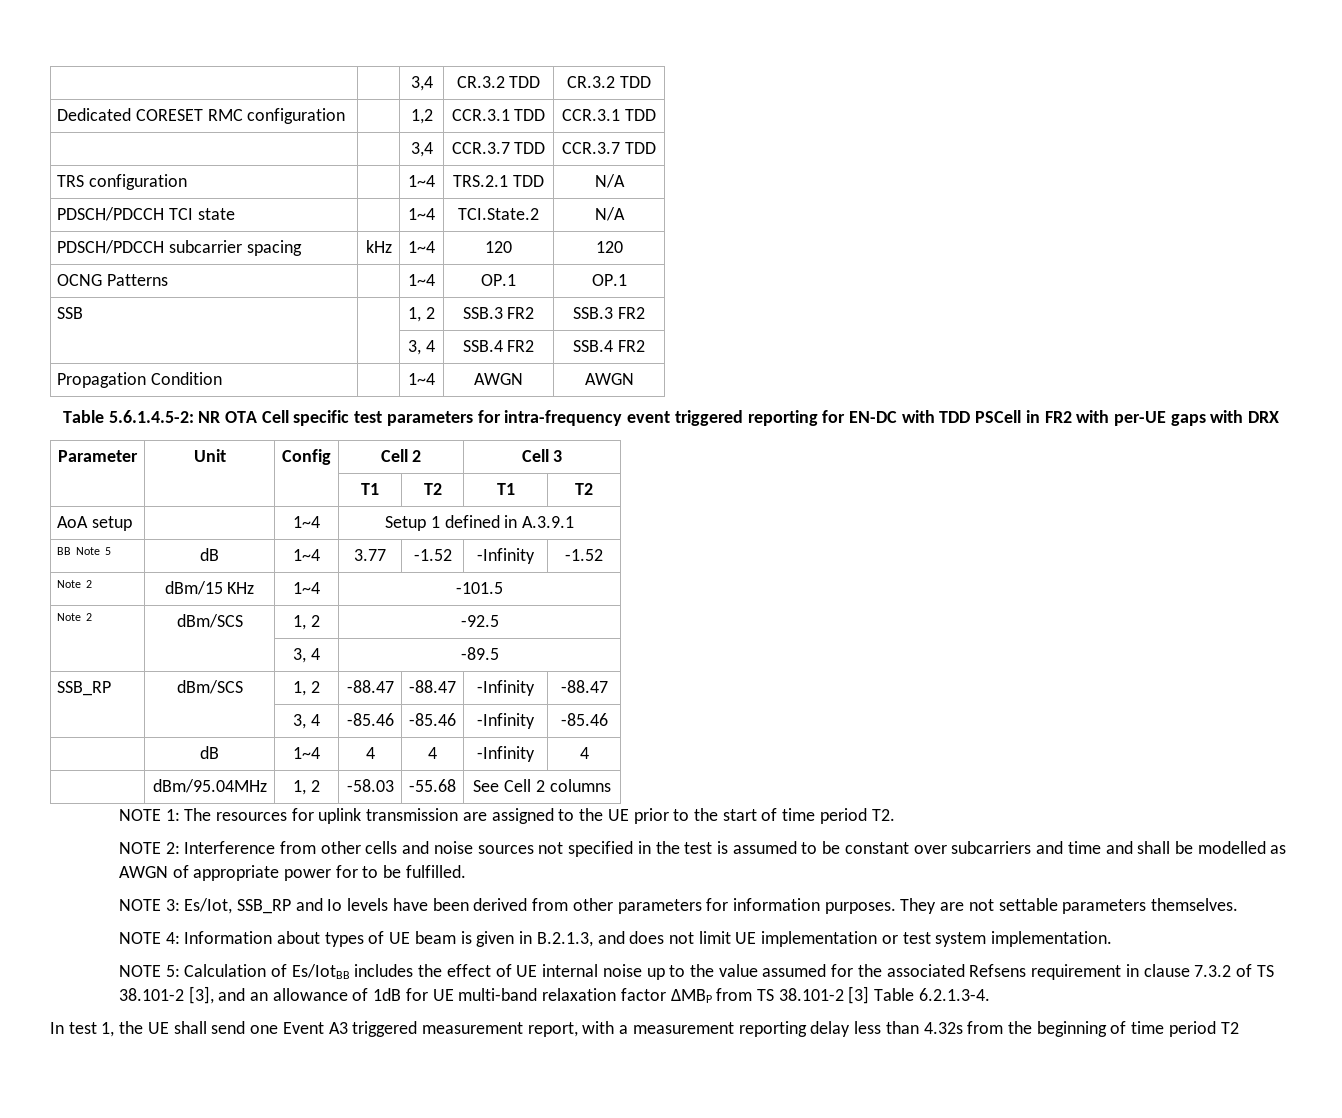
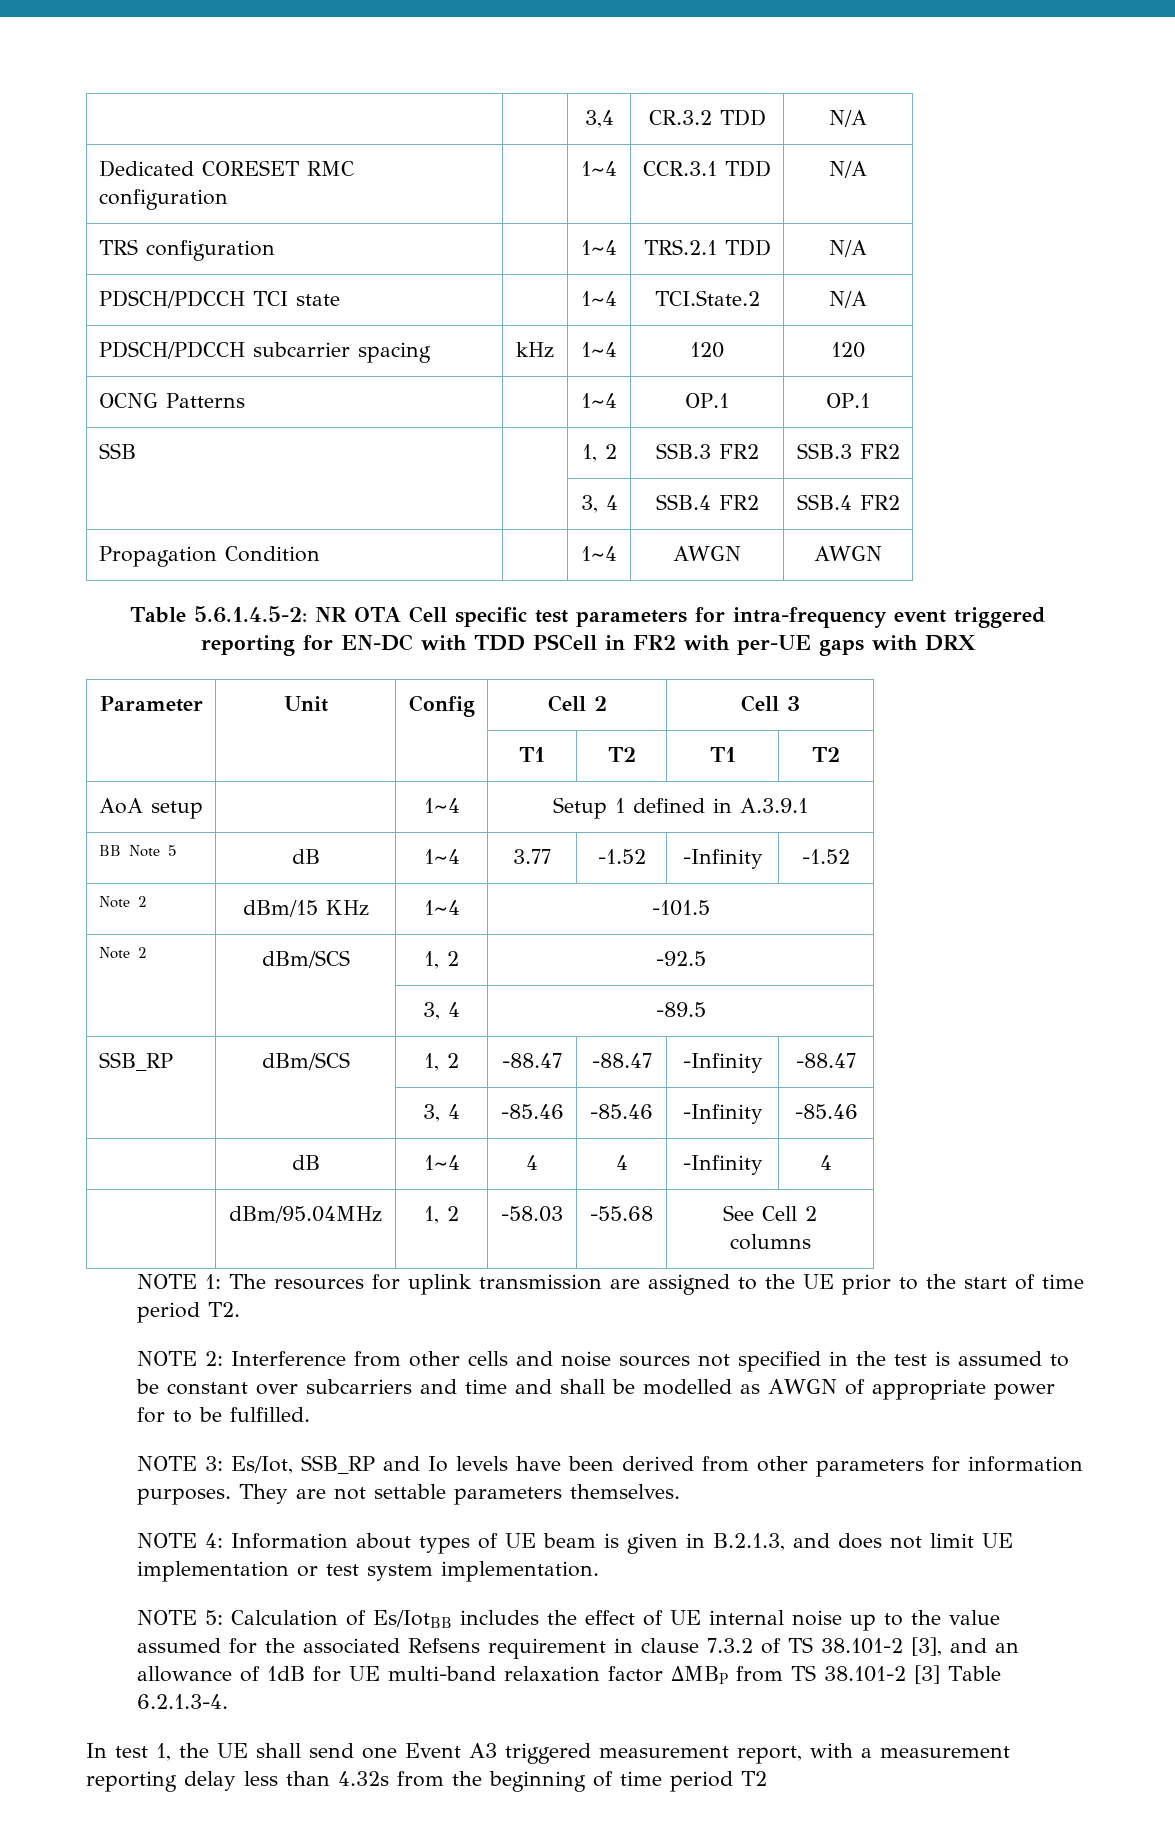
[567,76,651,88] CR.3.2 TDD -> [829,110,867,127] N/A
[410,109,433,124] 1,2 -> [581,161,617,176] 1~4
[562,109,656,121] [410,142,433,157] [451,142,546,154] [562,142,656,154] CCR.3.1 TDD // | | 3,4 | CCR.3.7 TDD | CCR.3.7 TDD -> [829,161,867,178] N/A

